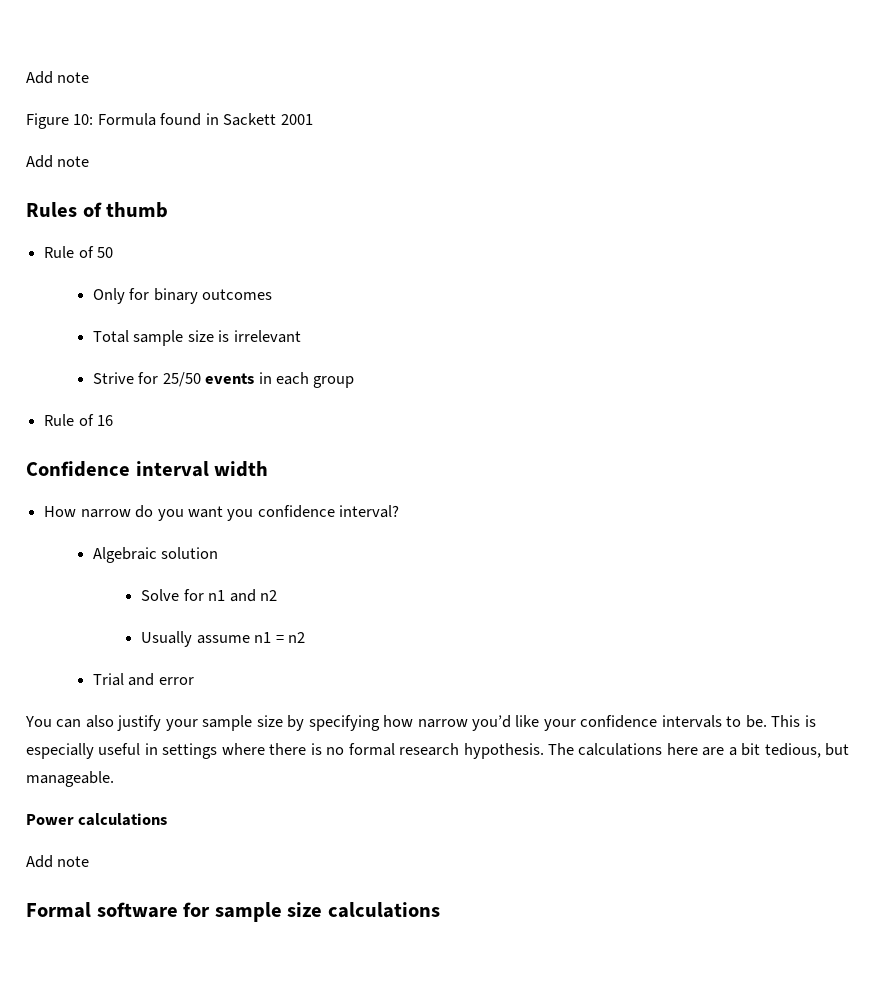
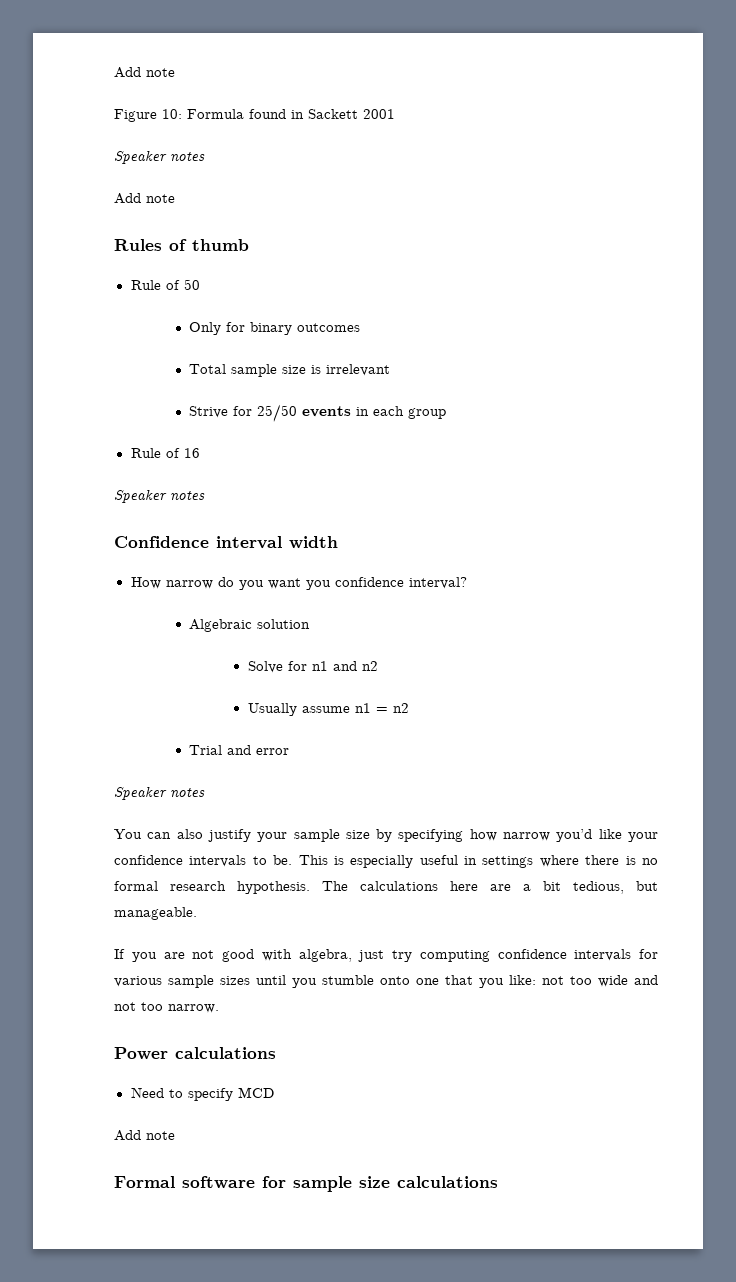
(313, 119) none -> [114,150,205,164] // Speaker notes
(114, 420) none -> [114,489,205,503] // Speaker notes
(194, 681) none -> [114,786,205,800] // Speaker notes
[26,813,168,826] Power calculations -> [114,949,658,962] [114,975,658,988] [114,1002,219,1013] [114,1047,276,1060] [130,1087,274,1101] If you are not good with algebra, just try computing confidence intervals for various sample sizes until you stumble onto one that you like: not too wide and not too narrow. // Power calculations // Need to specify MCD

